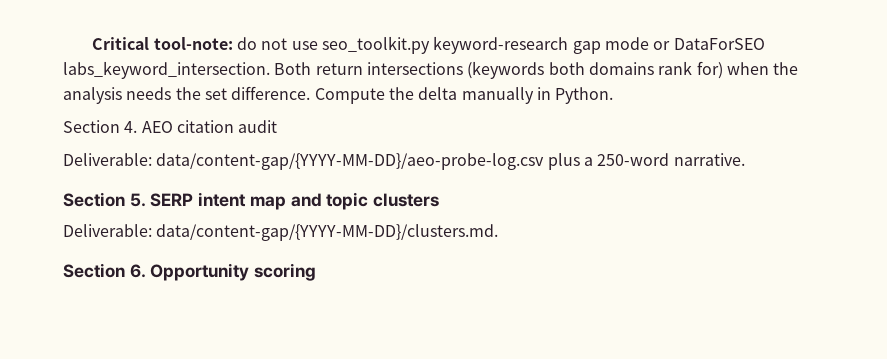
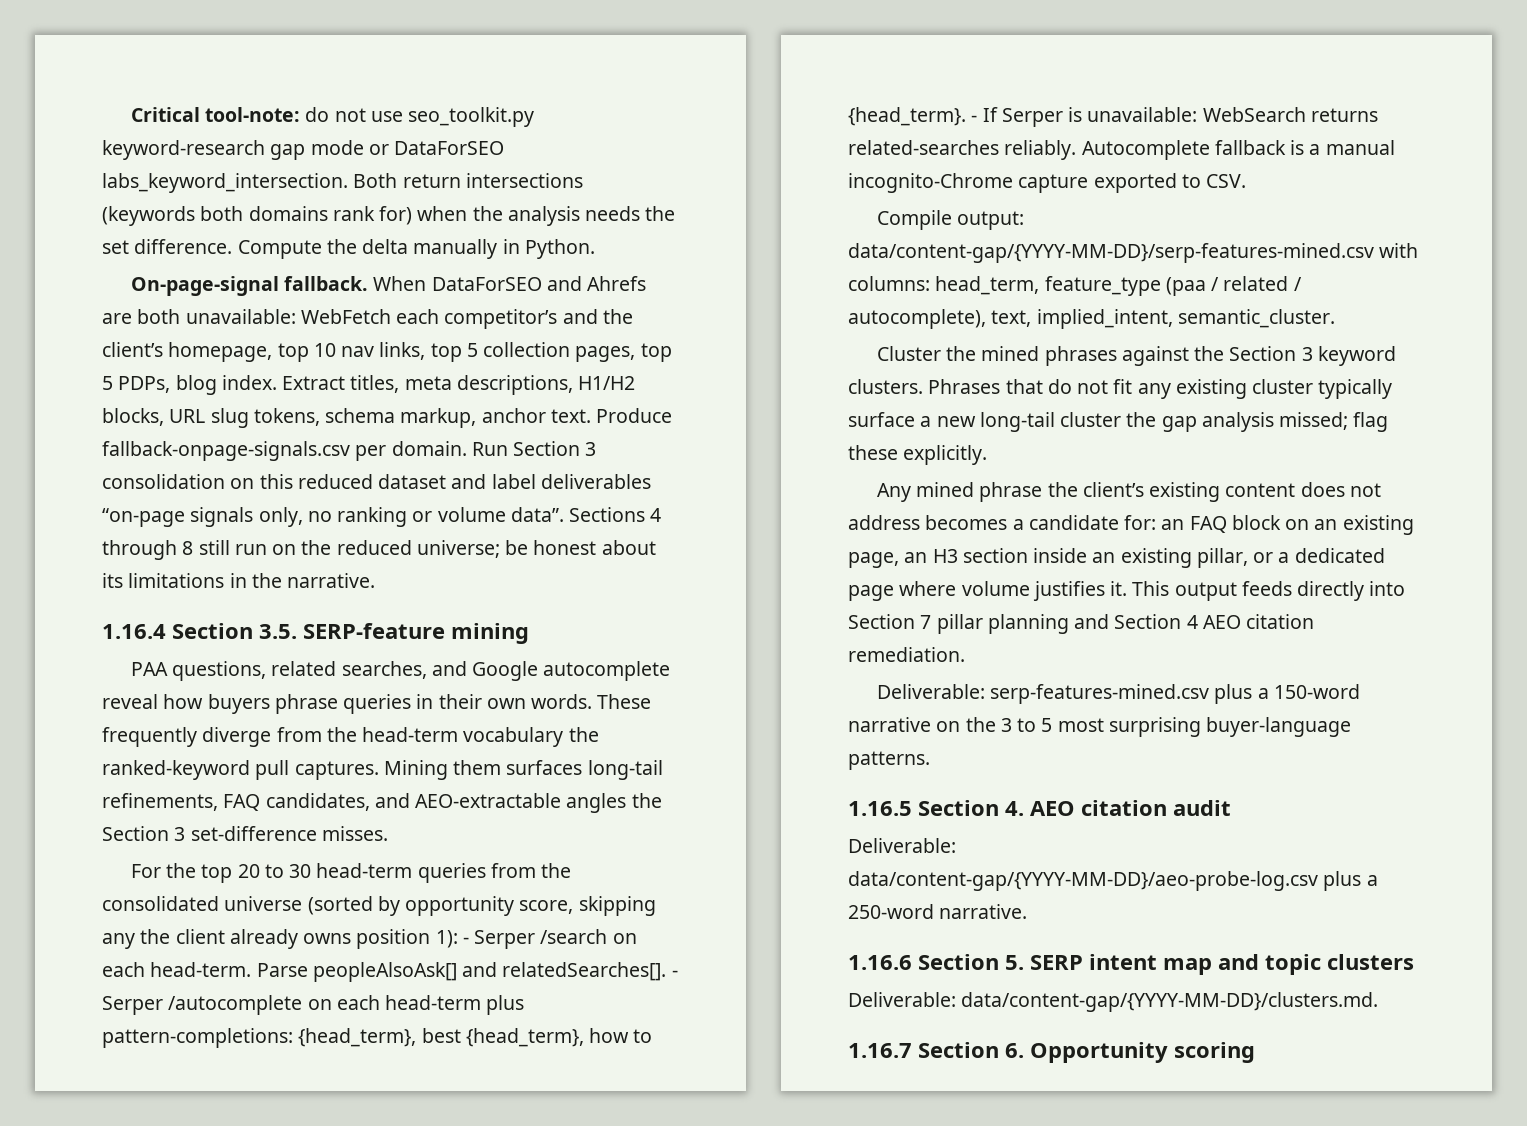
(614, 95) none -> [130,276,647,296] [102,309,633,329] [102,342,672,362] [102,375,636,395] [102,408,673,428] [102,441,597,461] [102,474,651,489] [102,507,662,527] [102,540,656,560] [102,573,376,588] [102,623,529,644] [130,661,671,681] [102,694,652,714] [102,727,599,747] [102,760,663,780] [102,793,662,813] [102,826,388,841] [130,863,572,883] [102,896,656,916] [102,929,637,949] [102,962,678,982] [102,995,525,1015] [102,1028,653,1048] [848,107,1378,127] [848,140,1395,160] [848,173,1247,193] [876,210,1024,230] [848,243,1419,263] [848,276,1302,296] [848,309,1335,329] [876,346,1396,366] [848,379,1393,399] [848,412,1389,432] [848,445,988,465] [876,482,1381,502] [848,515,1414,535] [848,548,1385,568] [848,581,1406,601] [848,614,1315,634] [848,647,965,662] [876,684,1360,704] [848,717,1352,737] [848,751,930,770] [848,801,912,816] On-page-signal fallback. When DataForSEO and Ahrefs are both unavailable: WebFetch each competitor’s and the client’s homepage, top 10 nav links, top 5 collection pages, top 5 PDPs, blog index. Extract titles, meta descriptions, H1/H2 blocks, URL slug tokens, schema markup, anchor text. Produce fallback-onpage-signals.csv per domain. Run Section 3 consolidation on this reduced dataset and label deliverables “on-page signals only, no ranking or volume data”. Sections 4 through 8 still run on the reduced universe; be honest about its limitations in the narrative. // 1.16.4 Section 3.5. SERP-feature mining // PAA questions, related searches, and Google autocomplete reveal how buyers phrase queries in their own words. These frequently diverge from the head-term vocabulary the ranked-keyword pull captures. Mining them surfaces long-tail refinements, FAQ candidates, and AEO-extractable angles the Section 3 set-difference misses. // For the top 20 to 30 head-term queries from the consolidated universe (sorted by opportunity score, skipping any the client already owns position 1): - Serper /search on each head-term. Parse peopleAlsoAsk[] and relatedSearches[]. - Serper /autocomplete on each head-term plus pattern-completions: {head_term}, best {head_term}, how to {head_term}. - If Serper is unavailable: WebSearch returns related-searches reliably. Autocomplete fallback is a manual incognito-Chrome capture exported to CSV. // Compile output: data/content-gap/{YYYY-MM-DD}/serp-features-mined.csv with columns: head_term, feature_type (paa / related / autocomplete), text, implied_intent, semantic_cluster. // Cluster the mined phrases against the Section 3 keyword clusters. Phrases that do not fit any existing cluster typically surface a new long-tail cluster the gap analysis missed; flag these explicitly. // Any mined phrase the client’s existing content does not address becomes a candidate for: an FAQ block on an existing page, an H3 section inside an existing pillar, or a dedicated page where volume justifies it. This output feeds directly into Section 7 pillar planning and Section 4 AEO citation remediation. // Deliverable: serp-features-mined.csv plus a 150-word narrative on the 3 to 5 most surprising buyer-language patterns. // 1.16.5
(745, 159) none -> [848,955,912,970] 1.16.6
(499, 232) none -> [848,1043,912,1058] 1.16.7

